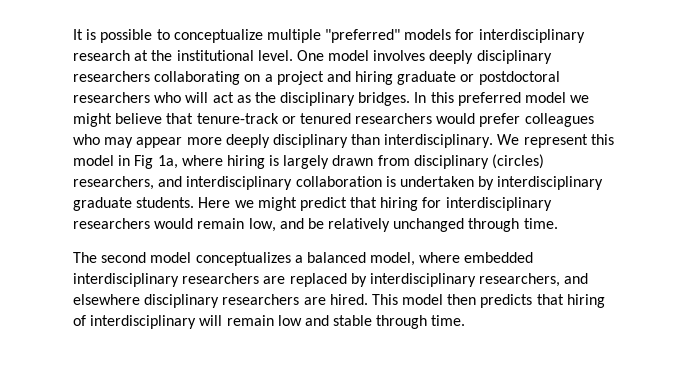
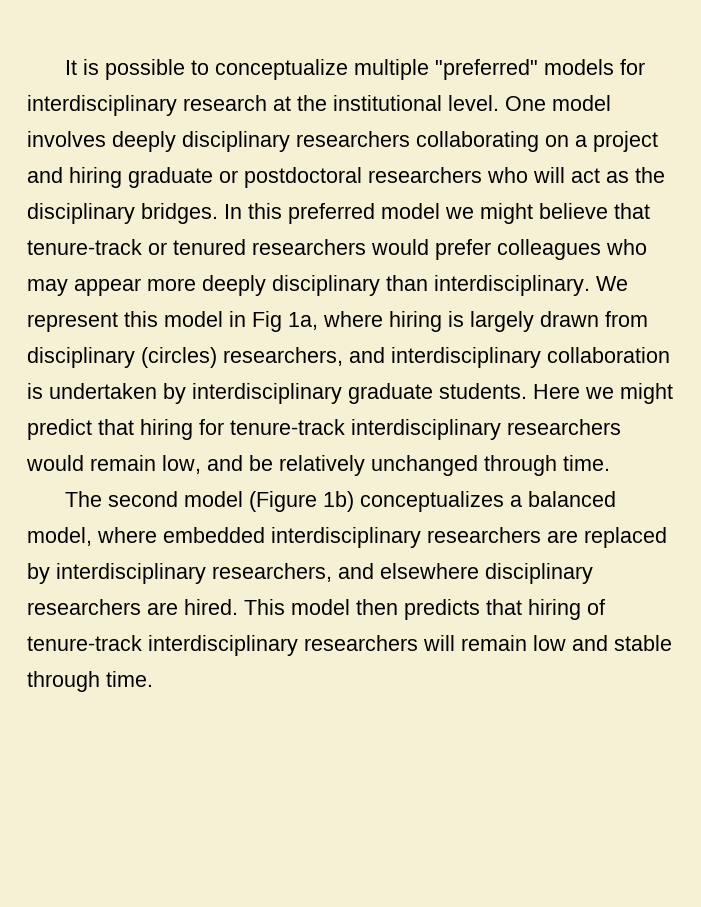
(442, 202) none -> [230,419,345,435] tenure-track
(192, 257) none -> [248,491,354,512] (Figure 1b)
[90,315,197,329] interdisciplinary -> [27,635,418,656] tenure-track interdisciplinary researchers

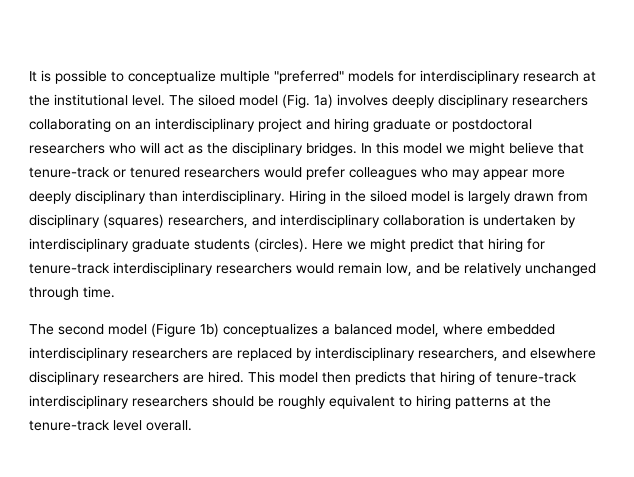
[505,95,611,111] One model -> [169,94,333,108] The siloed model (Fig. 1a)
[575,135,587,147] a -> [135,118,255,132] an interdisciplinary
[288,203,375,224] preferred -> (399, 148) none
[596,276,628,291] [27,311,442,332] We represent this model in Fig 1a, where hiring -> [289,190,450,204] Hiring in the siloed model
[141,347,217,368] (circles) -> [103,214,164,228] (squares)
[439,383,527,399] students. -> [194,238,308,252] students (circles).
[423,635,672,651] [27,671,153,692] will remain low and stable through time. -> [212,395,551,409] [29,420,192,431] should be roughly equivalent to hiring patterns at the tenure-track level overall.

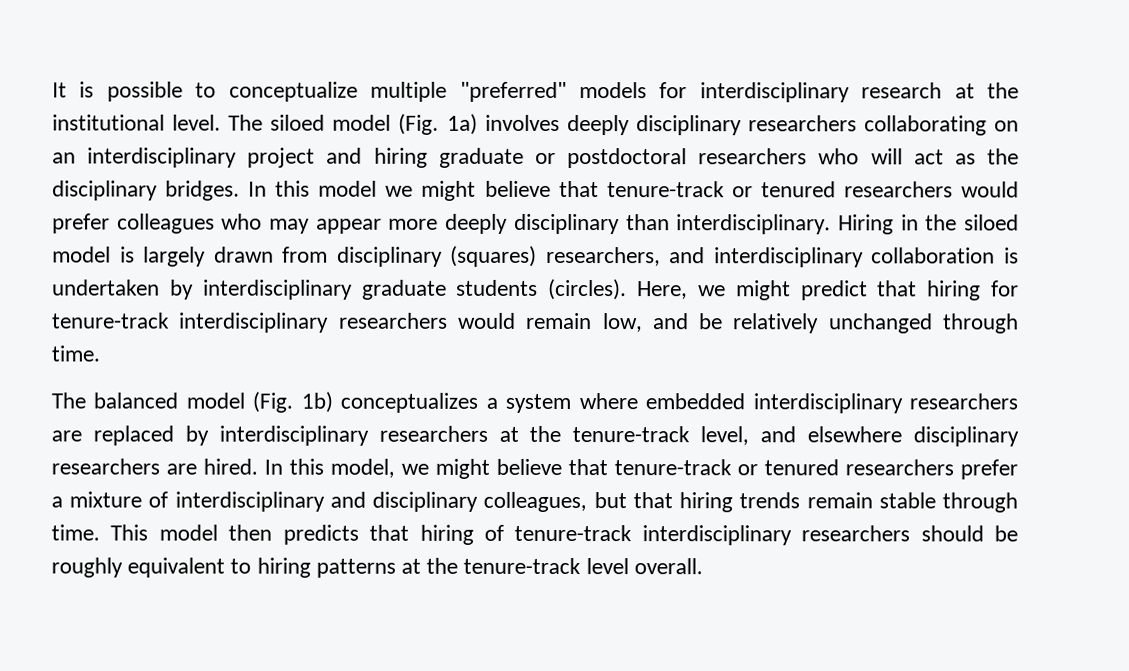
[312,239,343,250] Here -> [636,281,688,300] Here,
[58,323,196,337] second model (Figure -> [93,391,294,413] balanced model (Fig.
[334,324,439,337] balanced model, -> [505,393,572,414] system
[418,348,498,361] researchers, -> [378,425,750,446] researchers at the tenure-track level,
(244, 377) none -> [264,458,1018,480] [51,491,1019,513] [51,524,100,541] In this model, we might believe that tenure-track or tenured researchers prefer a mixture of interdisciplinary and disciplinary colleagues, but that hiring trends remain stable through time.

